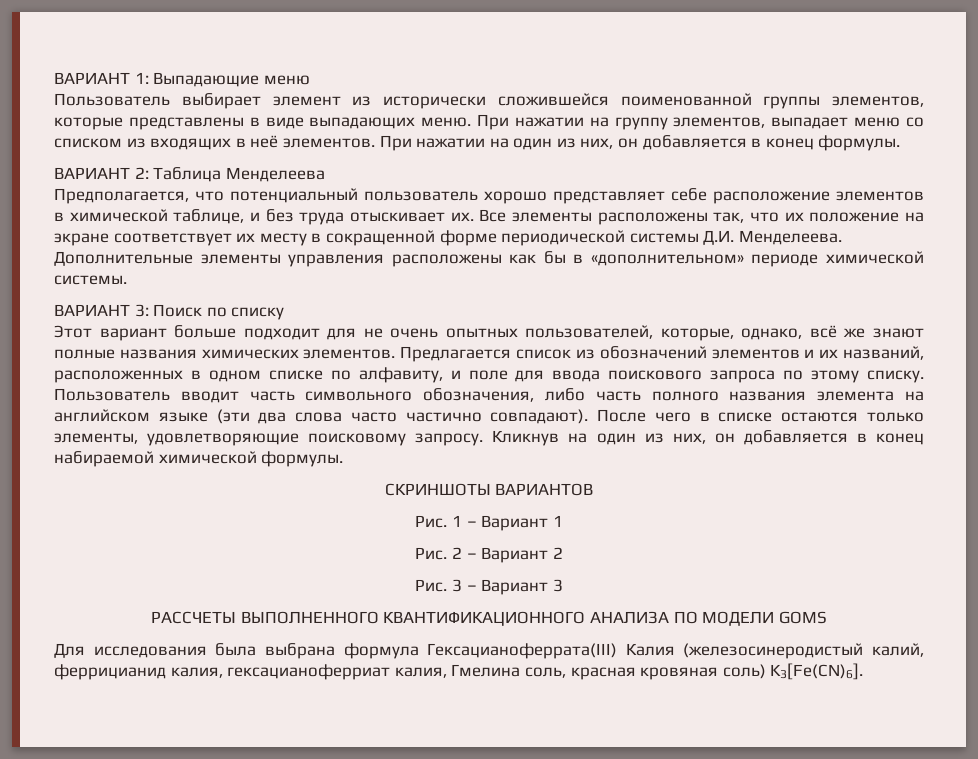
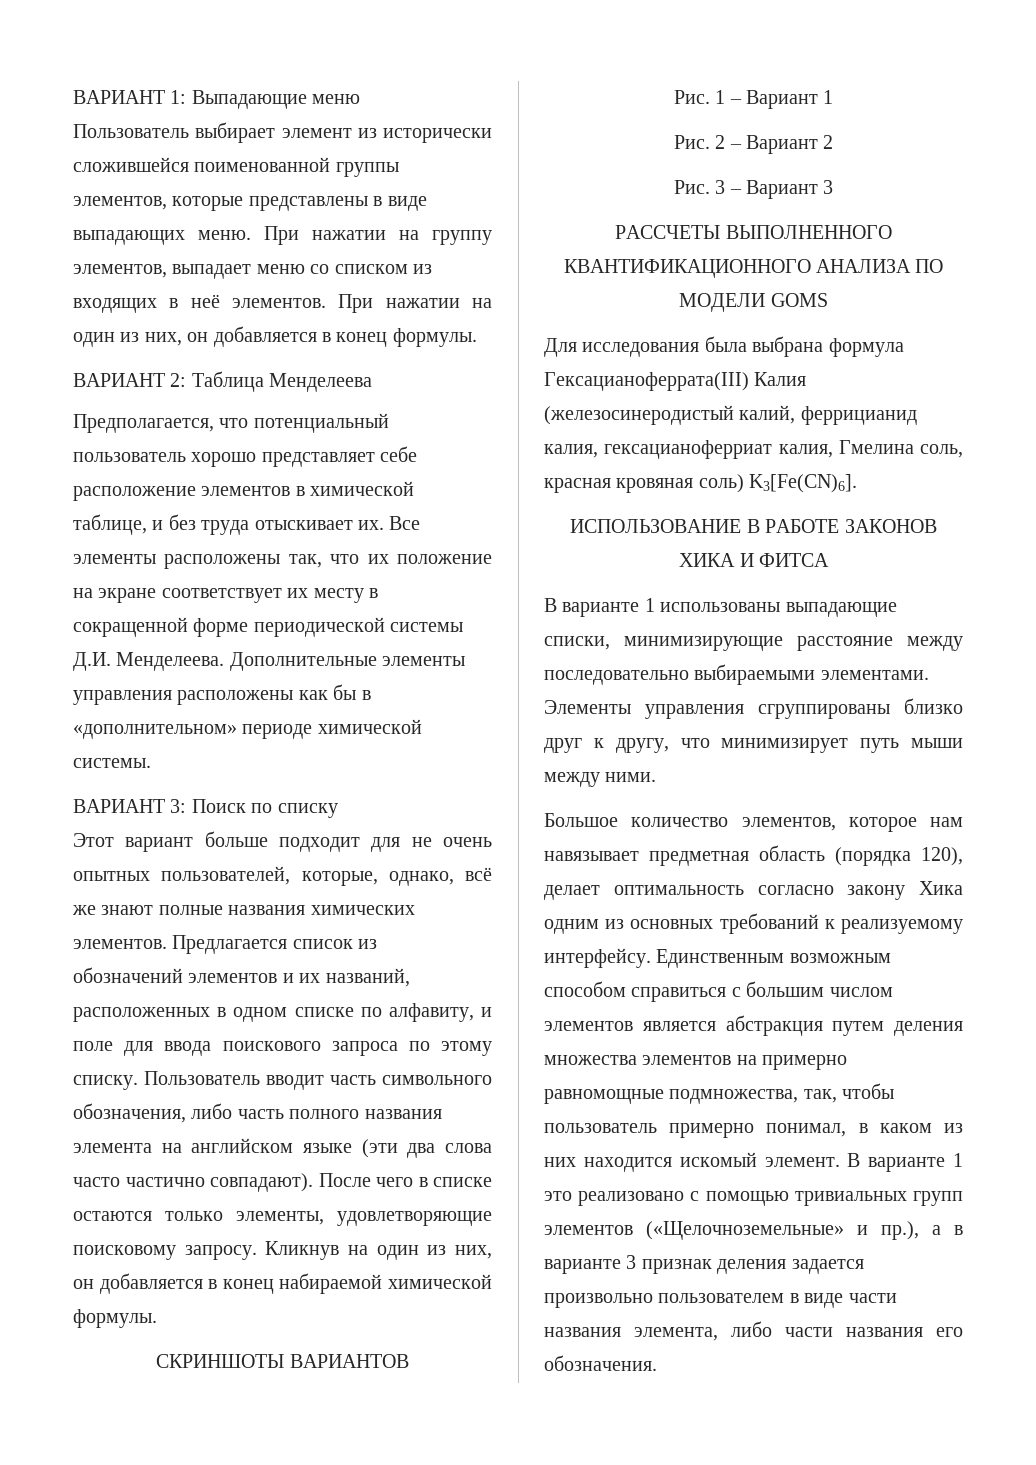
(864, 671) none -> [570,519,937,533] [679,553,829,567] [544,598,897,617] [544,636,963,651] [544,664,929,685] [544,698,963,719] [544,738,963,753] [544,772,657,787] [544,813,963,832] [544,845,963,866] [544,881,963,900] [544,913,963,934] [544,948,891,968] [544,981,893,1002] [544,1015,963,1036] [544,1055,848,1070] [544,1083,895,1104] [544,1123,963,1138] [544,1152,963,1172] [544,1191,963,1206] [544,1221,963,1240] [544,1255,864,1274] [544,1293,897,1308] [544,1321,963,1341] [544,1355,657,1371] // ИСПОЛЬЗОВАНИЕ В РАБОТЕ ЗАКОНОВ ХИКА И ФИТСА // В варианте 1 использованы выпадающие списки, минимизирующие расстояние между последовательно выбираемыми элементами. Элементы управления сгруппированы близко друг к другу, что минимизирует путь мыши между ними. // Большое количество элементов, которое нам навязывает предметная область (порядка 120), делает оптимальность согласно закону Хика одним из основных требований к реализуемому интерфейсу. Единственным возможным способом справиться с большим числом элементов является абстракция путем деления множества элементов на примерно равномощные подмножества, так, чтобы пользователь примерно понимал, в каком из них находится искомый элемент. В варианте 1 это реализовано с помощью тривиальных групп элементов («Щелочноземельные» и пр.), а в варианте 3 признак деления задается произвольно пользователем в виде части названия элемента, либо части названия его обозначения.

